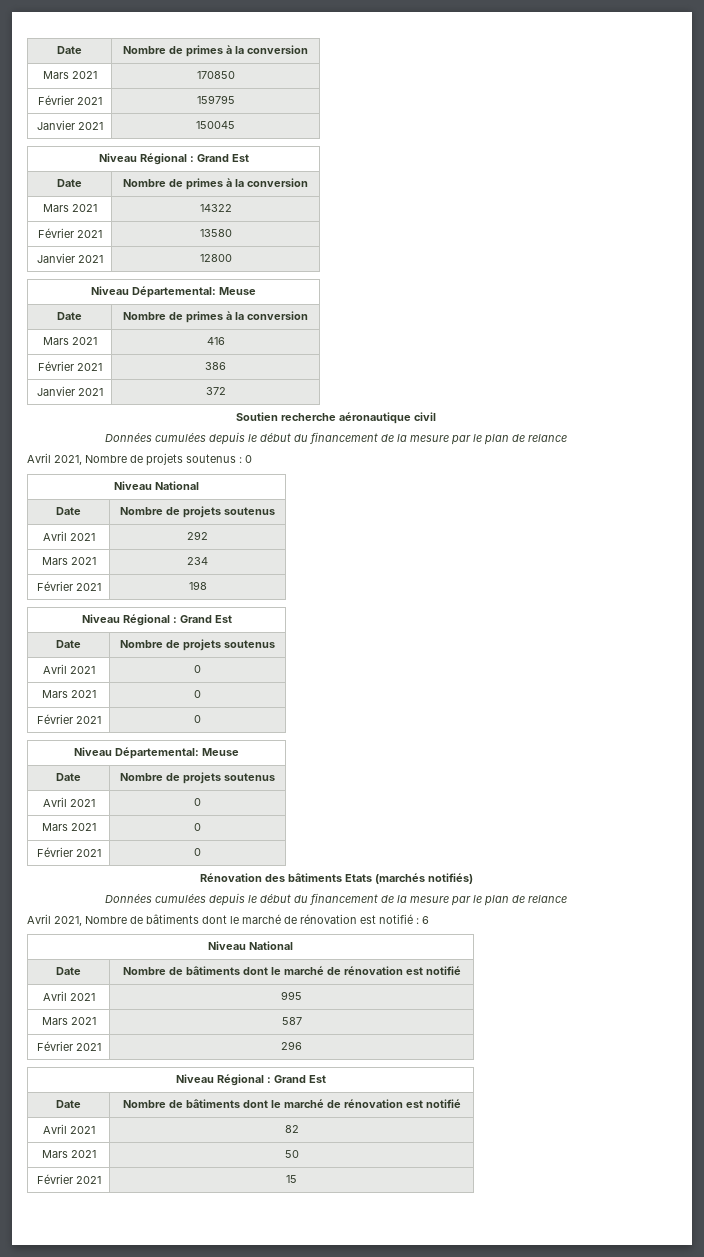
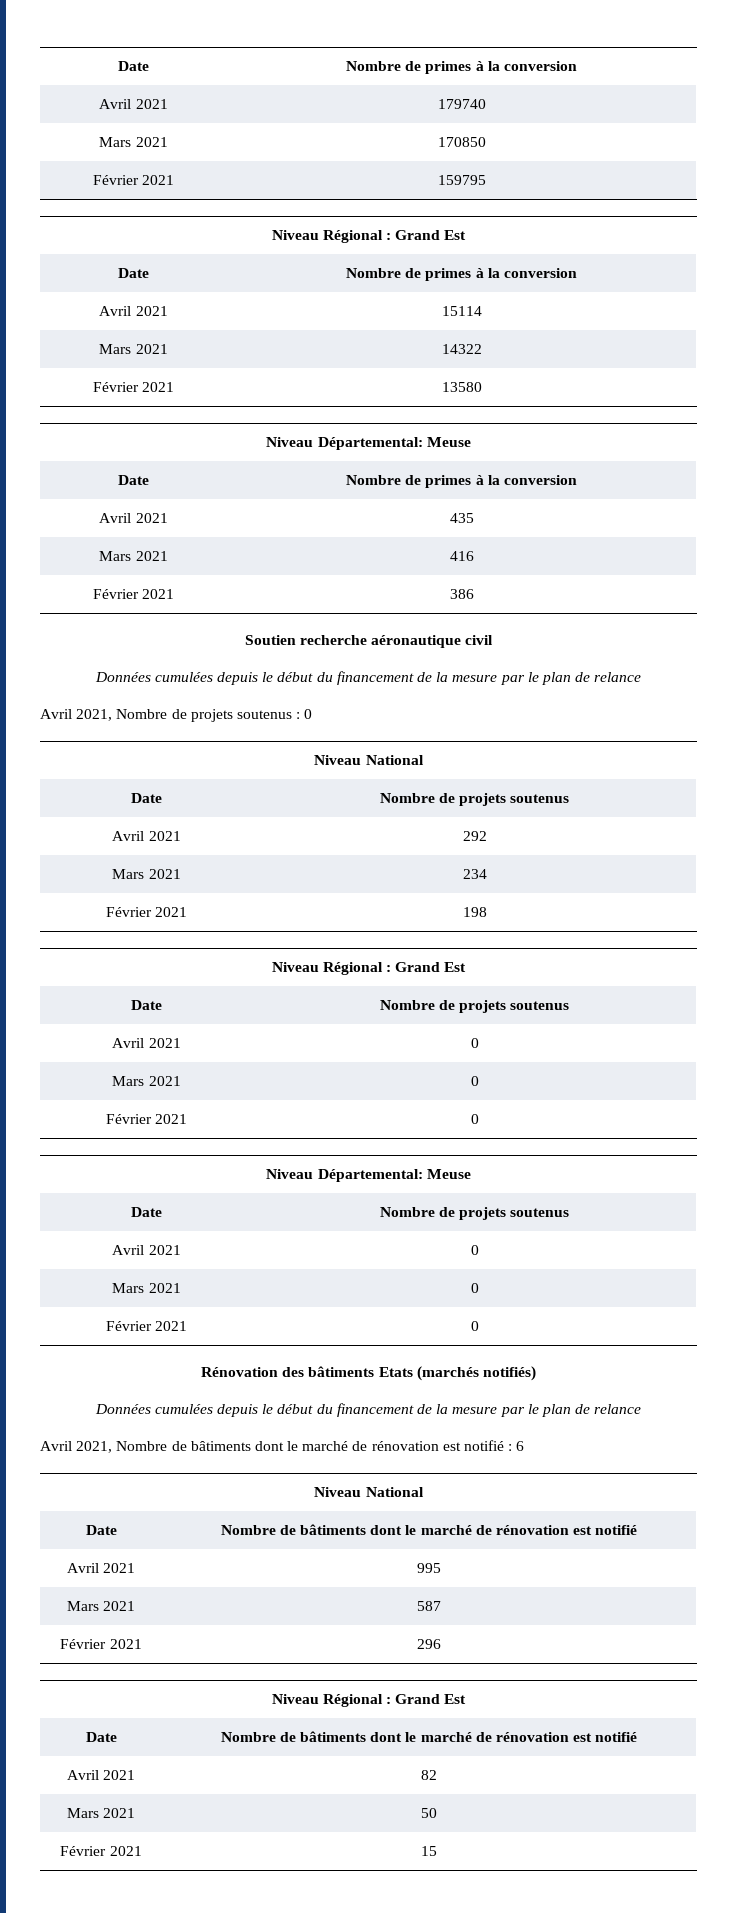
[57,46,82,54] [123,45,308,57] Date | Nombre de primes à la conversion -> [118,61,149,71] [346,61,577,74] [99,99,168,109] [437,99,486,109] Date | Nombre de primes à la conversion // Avril 2021 | 179740
[36,120,103,130] [196,121,235,129] // Janvier 2021 | 150045 -> (486, 180) none
(308, 182) none -> [99,306,168,316] [441,306,482,316] // Avril 2021 | 15114
[36,253,103,263] [199,254,232,262] // Janvier 2021 | 12800 -> (482, 387) none
(308, 315) none -> [99,513,168,523] [449,513,474,523] // Avril 2021 | 435
[36,386,103,396] [205,387,226,395] // Janvier 2021 | 372 -> (474, 594) none

